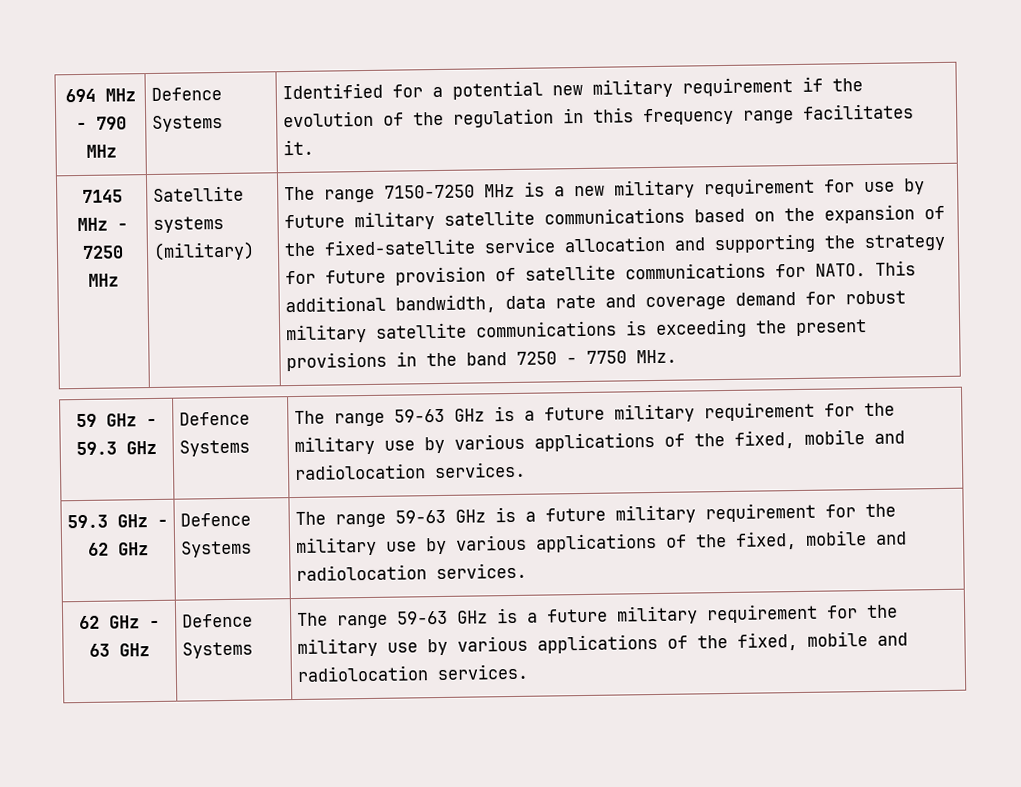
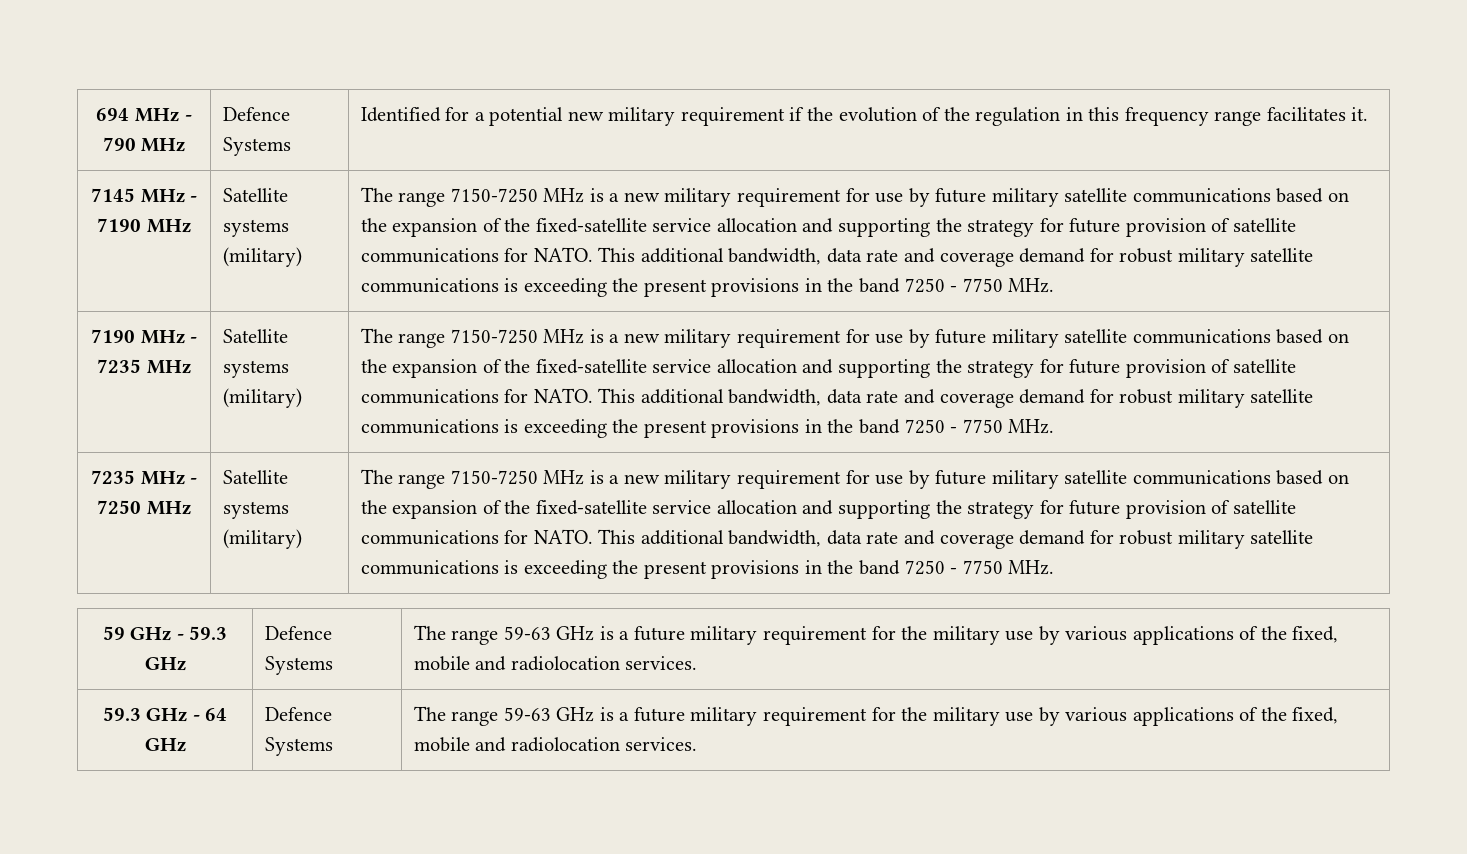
(128, 227) none -> [97,218,191,233] [222,188,288,202] [222,219,289,237] [222,247,302,267] [360,187,1349,207] [360,218,1296,237] [360,247,1314,267] [360,278,1055,297] [90,329,198,344] [97,359,191,374] [222,329,288,343] [222,360,289,378] [222,388,302,408] [360,328,1349,348] [360,359,1296,378] [360,388,1314,408] [360,419,1055,438] [90,470,198,485] 7190 MHz | Satellite systems (military) | The range 7150-7250 MHz is a new military requirement for use by future military satellite communications based on the expansion of the fixed-satellite service allocation and supporting the strategy for future provision of satellite communications for NATO. This additional bandwidth, data rate and coverage demand for robust military satellite communications is exceeding the present provisions in the band 7250 - 7750 MHz. // 7190 MHz - 7235 MHz | Satellite systems (military) | The range 7150-7250 MHz is a new military requirement for use by future military satellite communications based on the expansion of the fixed-satellite service allocation and supporting the strategy for future provision of satellite communications for NATO. This additional bandwidth, data rate and coverage demand for robust military satellite communications is exceeding the present provisions in the band 7250 - 7750 MHz. // 7235 MHz -
[88,542,109,556] 62 -> [205,708,228,721] 64
[79,615,160,630] [89,643,150,657] [181,613,253,628] [181,641,253,659] [296,603,898,629] [296,631,908,658] [296,663,528,683] // 62 GHz - 63 GHz | Defence Systems | The range 59-63 GHz is a future military requirement for the military use by various applications of the fixed, mobile and radiolocation services. -> (698, 744) none

